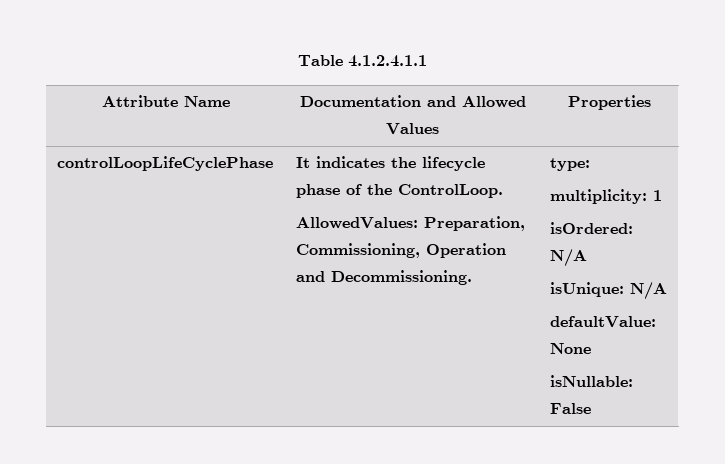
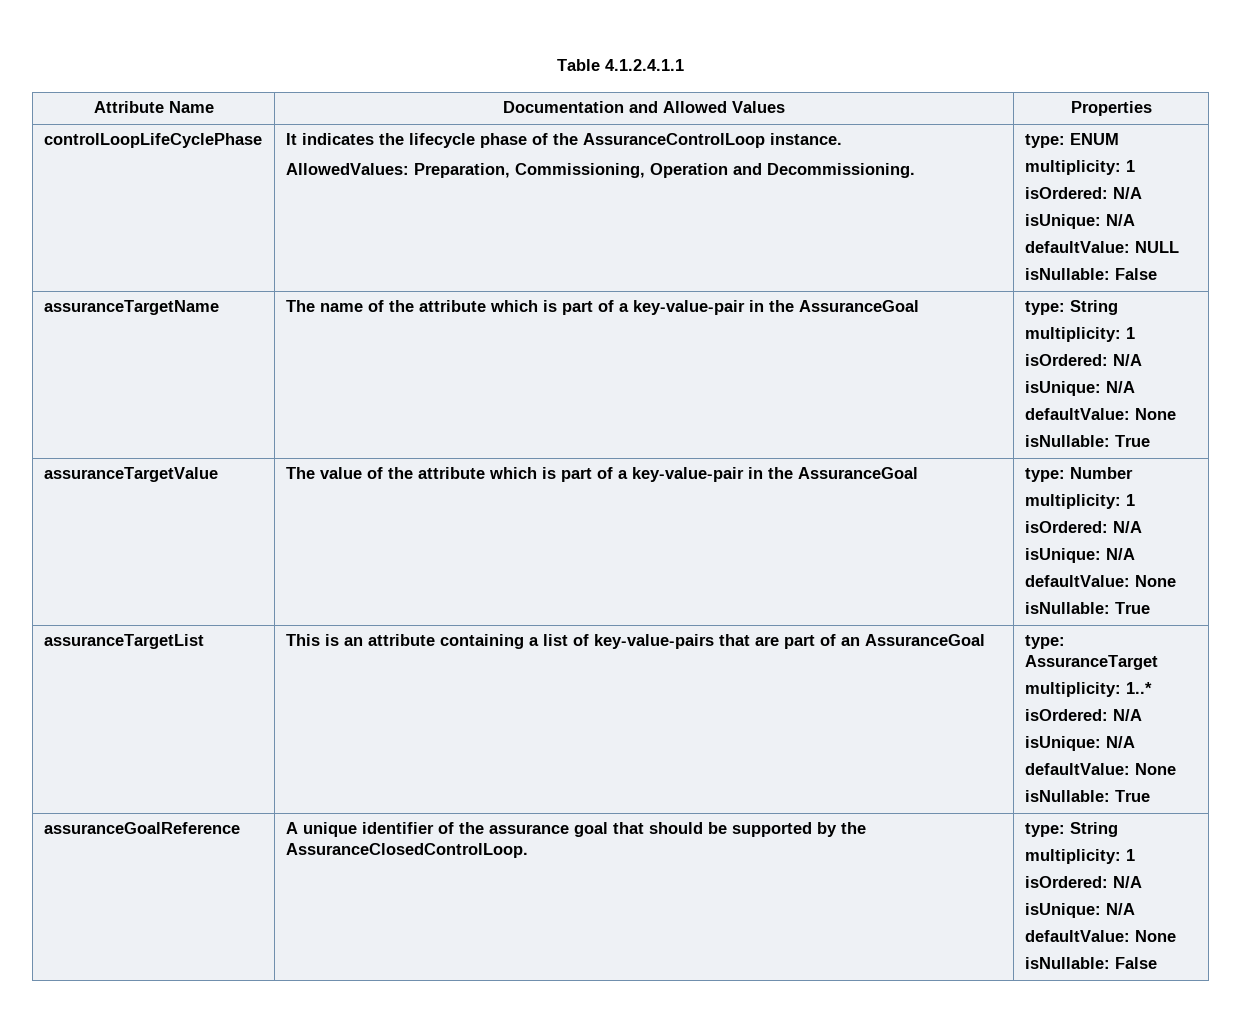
[398,184,504,198] ControlLoop. -> [582,133,842,148] AssuranceControlLoop instance.
(591, 164) none -> [1069,133,1119,145] [1024,160,1135,175] [1024,187,1142,199] [1024,214,1135,229] [1024,241,1179,253] [1024,268,1157,280] [43,300,219,315] [285,300,919,315] [1024,300,1118,315] [1024,327,1135,342] [1024,354,1142,366] [1024,381,1135,396] [1024,408,1176,420] [1024,435,1150,447] [43,467,218,482] [285,467,918,482] [1024,467,1133,482] [1024,494,1135,509] [1024,521,1142,533] [1024,548,1135,563] [1024,575,1176,587] [1024,602,1150,614] [43,634,204,649] [285,634,985,649] [1024,635,1065,649] [1024,655,1158,670] [1024,682,1152,697] [1024,709,1142,721] [1024,736,1135,751] [1024,763,1176,775] [1024,790,1150,802] [43,822,240,834] [285,822,866,837] [285,843,528,858] [1024,822,1118,837] ENUM // multiplicity: 1 // isOrdered: N/A // isUnique: N/A // defaultValue: NULL // isNullable: False // assuranceTargetName | The name of the attribute which is part of a key-value-pair in the AssuranceGoal | type: String // multiplicity: 1 // isOrdered: N/A // isUnique: N/A // defaultValue: None // isNullable: True // assuranceTargetValue | The value of the attribute which is part of a key-value-pair in the AssuranceGoal | type: Number // multiplicity: 1 // isOrdered: N/A // isUnique: N/A // defaultValue: None // isNullable: True // assuranceTargetList | This is an attribute containing a list of key-value-pairs that are part of an AssuranceGoal | type: AssuranceTarget // multiplicity: 1..* // isOrdered: N/A // isUnique: N/A // defaultValue: None // isNullable: True // assuranceGoalReference | A unique identifier of the assurance goal that should be supported by the AssuranceClosedControlLoop. | type: String

